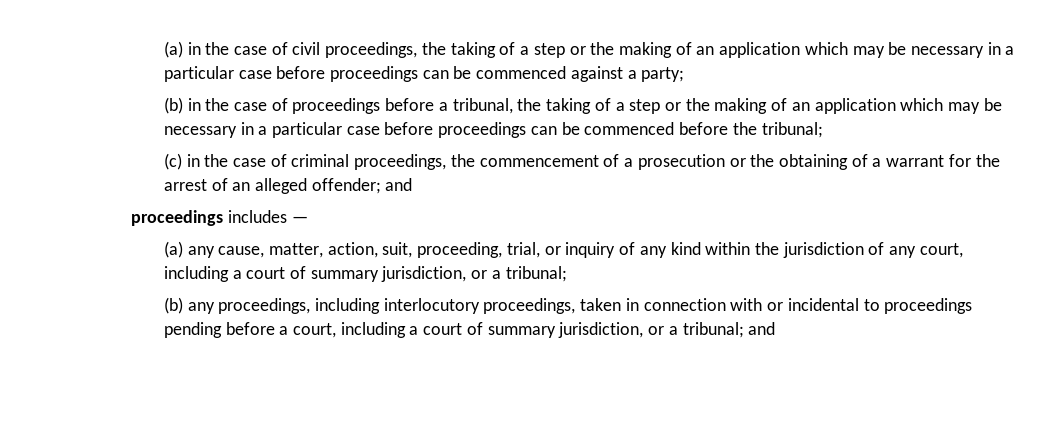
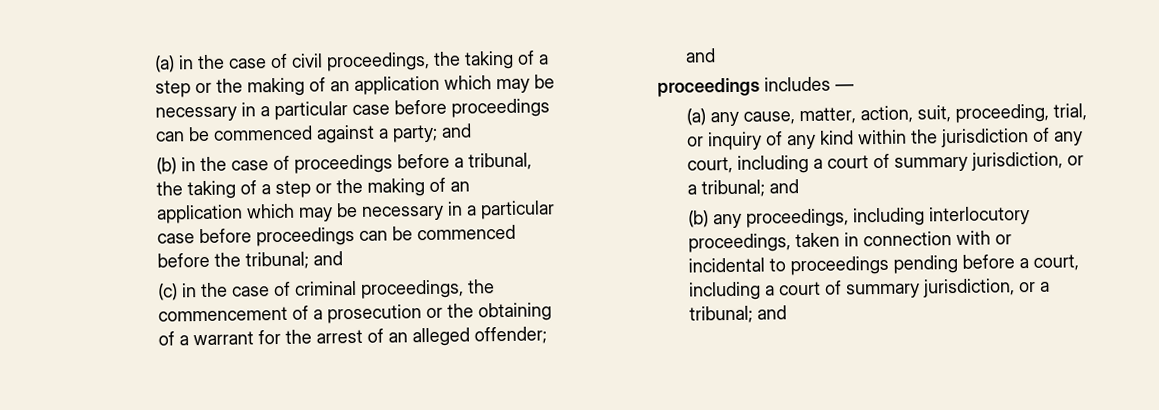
(685, 74) none -> [441,123,473,138] and
(823, 130) none -> [313,251,344,266] and
(567, 274) none -> [769,179,800,194] and

